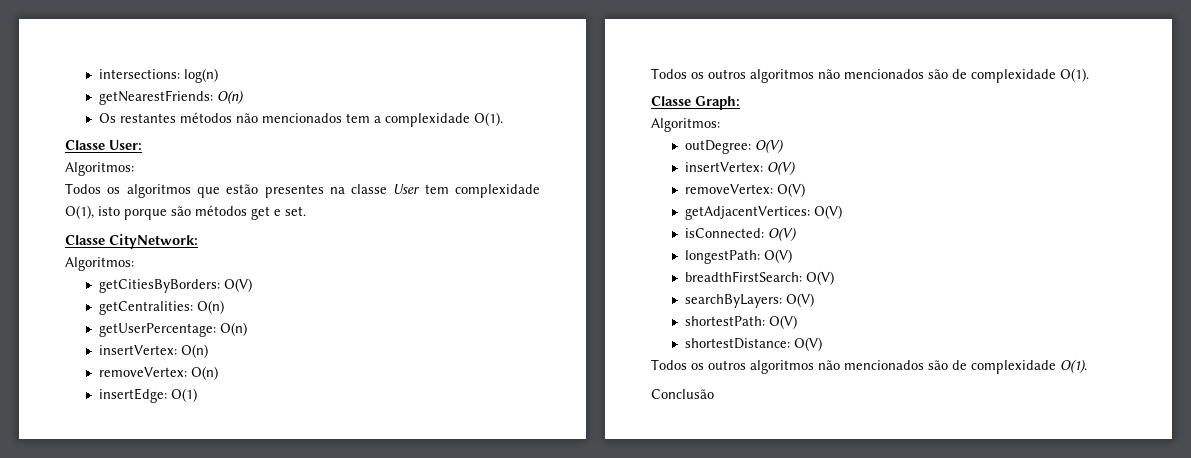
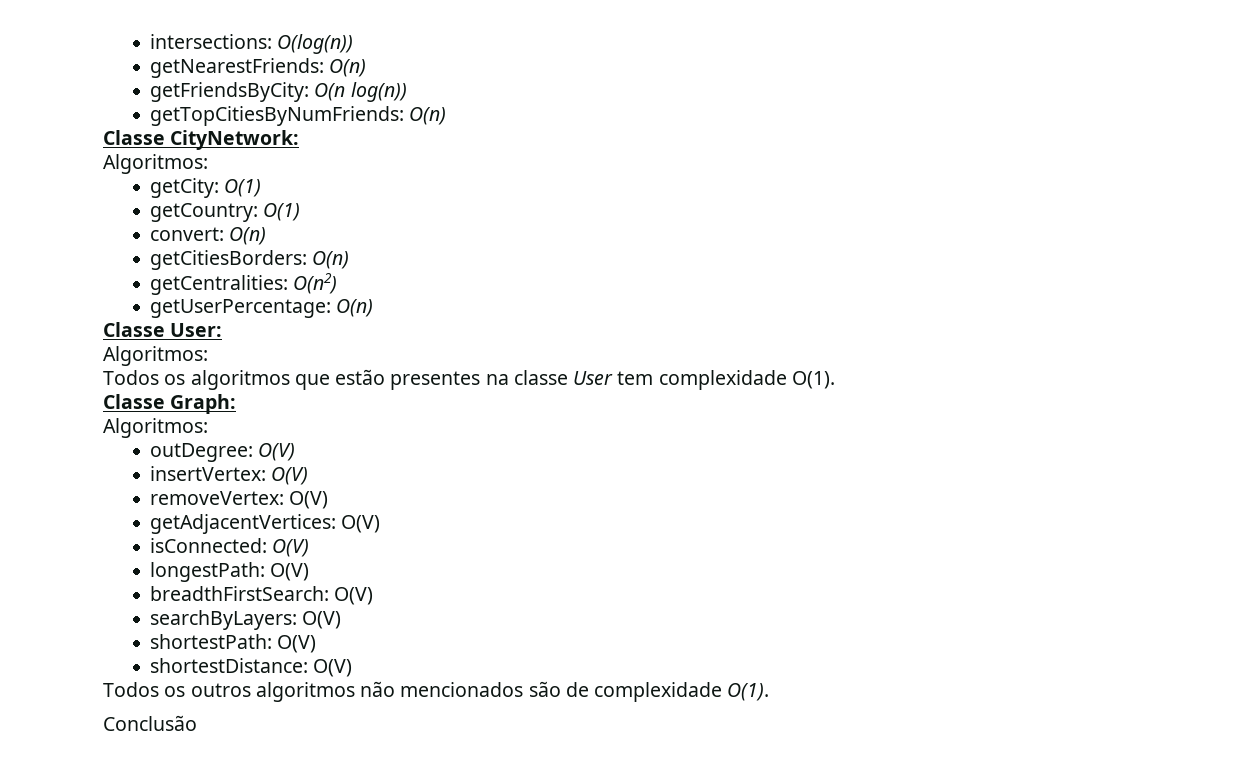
[183,68,218,83] log(n) -> [277,34,354,54] O(log(n))
[98,112,503,127] Os restantes métodos não mencionados tem a complexidade O(1). -> [150,82,407,102] [150,106,447,126] [103,130,300,150] [103,154,208,174] [150,178,262,198] [150,203,301,222] [150,227,267,245] [150,250,350,270] [150,273,338,295] [150,299,374,318] getFriendsByCity: O(n log(n)) // getTopCitiesByNumFriends: O(n) // Classe CityNetwork: // Algoritmos: // getCity: O(1) // getCountry: O(1) // convert: O(n) // getCitiesBorders: O(n) // getCentralities: O(n2) // getUserPercentage: O(n)
[65,205,306,220] [65,234,198,249] [65,257,134,271] [98,278,252,293] [98,300,224,315] [98,322,247,337] [98,344,208,358] [98,366,218,380] [98,388,197,403] [651,68,1056,83] O(1), isto porque são métodos get e set. // Classe CityNetwork: // Algoritmos: // getCitiesByBorders: O(V) // getCentralities: O(n) // getUserPercentage: O(n) // insertVertex: O(n) // removeVertex: O(n) // insertEdge: O(1) // Todos os outros algoritmos não mencionados são de complexidade -> (787, 380) none

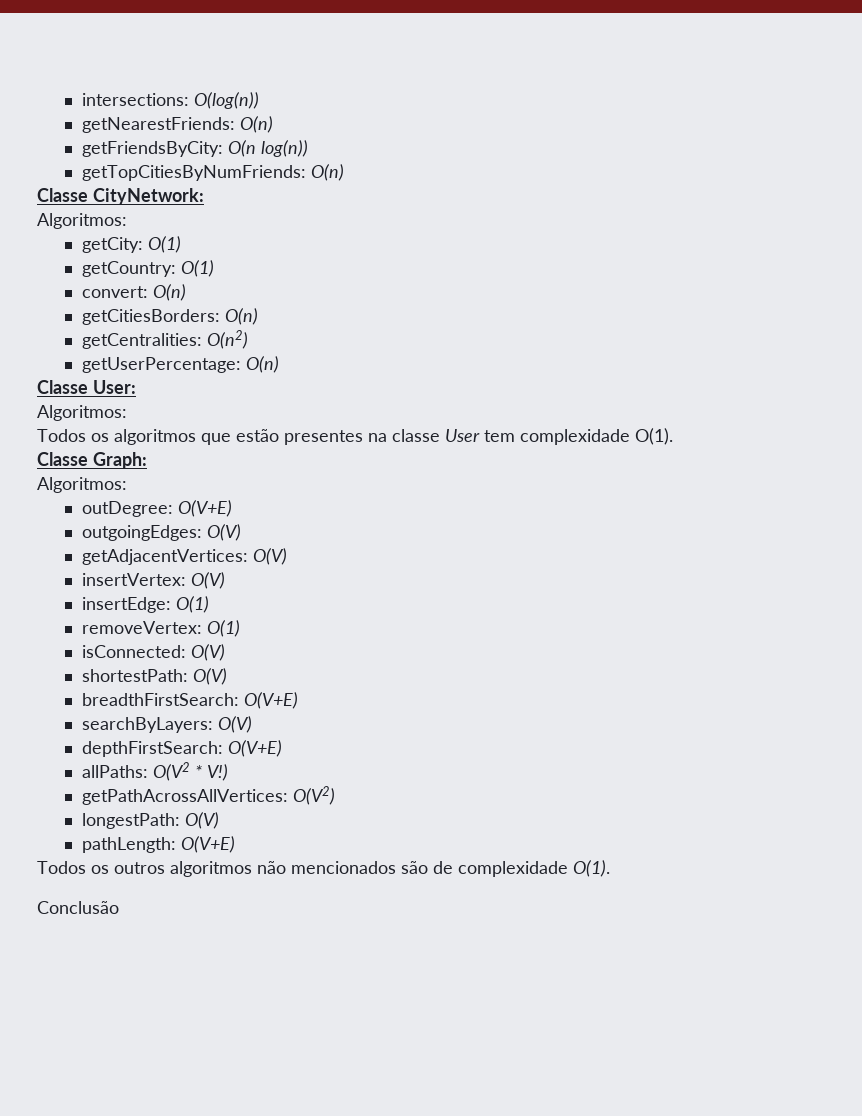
(254, 452) none -> [177,500,232,517] [81,524,241,541] [81,549,248,565] O(V+E) // outgoingEdges: O(V) // getAdjacentVertices:
(309, 476) none -> [81,596,209,613] // insertEdge: O(1)
[289,491,329,509] [150,514,381,534] O(V) // getAdjacentVertices: O(V) -> [206,620,240,637] O(1)
[150,562,310,582] [150,586,374,605] [150,610,342,630] [150,634,317,653] [150,658,353,677] longestPath: O(V) // breadthFirstSearch: O(V) // searchByLayers: O(V) // shortestPath: O(V) // shortestDistance: O(V) -> [81,668,227,685] [81,692,298,709] [81,716,252,733] [81,740,282,757] [81,762,228,781] [81,786,335,805] [81,812,219,829] [81,836,235,853] shortestPath: O(V) // breadthFirstSearch: O(V+E) // searchByLayers: O(V) // depthFirstSearch: O(V+E) // allPaths: O(V2 * V!) // getPathAcrossAllVertices: O(V2) // longestPath: O(V) // pathLength: O(V+E)

